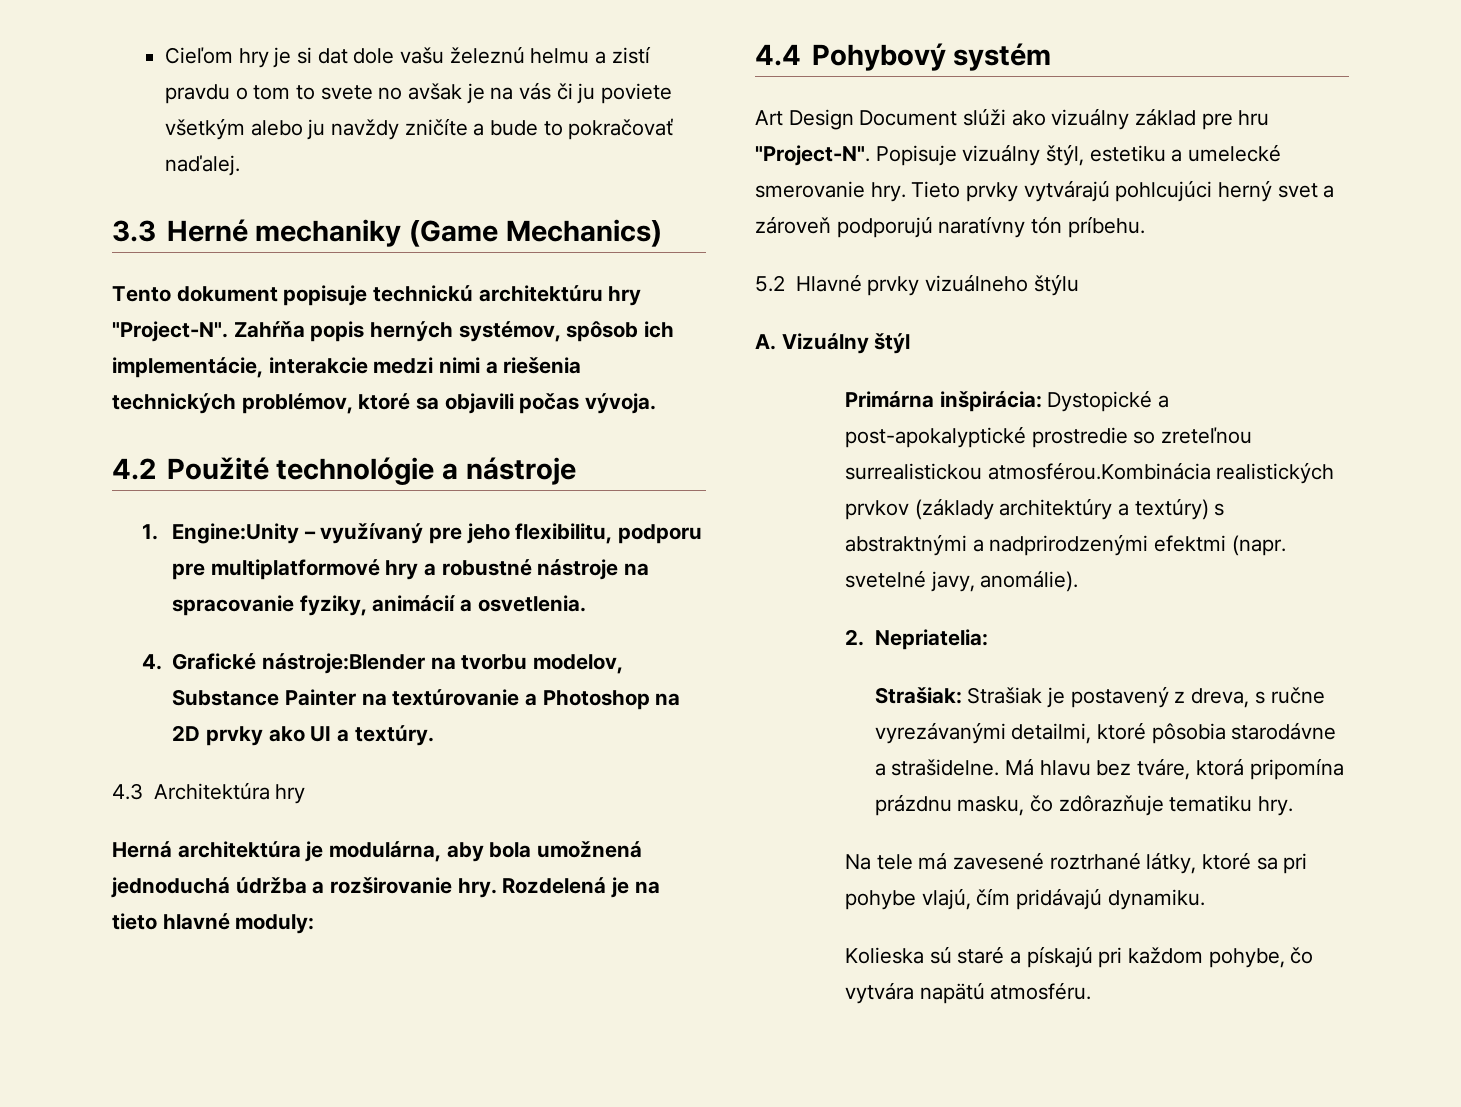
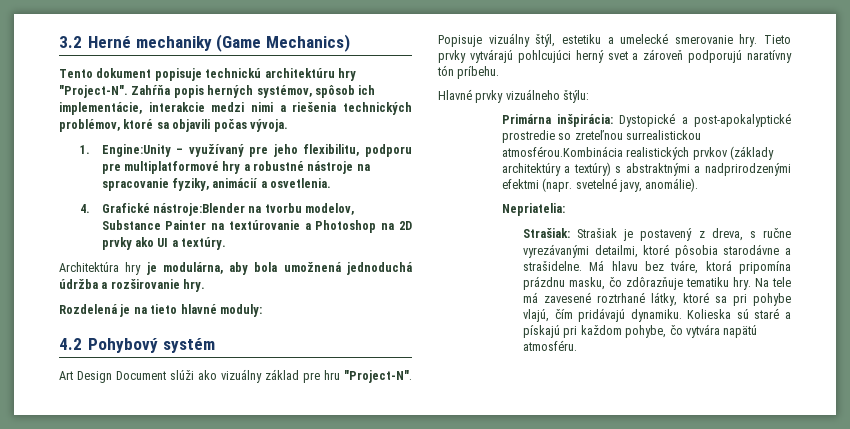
[165,46,651,68] [165,82,673,104] [165,118,674,140] [165,155,241,176] [112,220,156,242] Cieľom hry je si dat dole vašu železnú helmu a zistí pravdu o tom to svete no avšak je na vás či ju poviete všetkým alebo ju navždy zničíte a bude to pokračovať naďalej. // 3.3 -> [59,36,82,48] 3.2
[112,457,576,485] // 4.2 Použité technológie a nástroje -> (288, 125) none
[112,783,143,800] 4.3 -> (227, 243) none
[112,841,301,858] // Herná architektúra -> (142, 268) none
(497, 888) none -> (206, 285) //
[755,44,801,66] 4.4 -> [59,338,82,350] 4.2
[755,275,785,292] 5.2 -> (500, 72) none
[1033,274,1079,296] [755,333,911,354] štýlu // A. Vizuálny štýl -> [563,90,590,103] štýlu:
[844,629,864,646] 2. -> (699, 185) none
(1294, 806) // -> (752, 283) none
(1205, 899) // -> (682, 315) none

